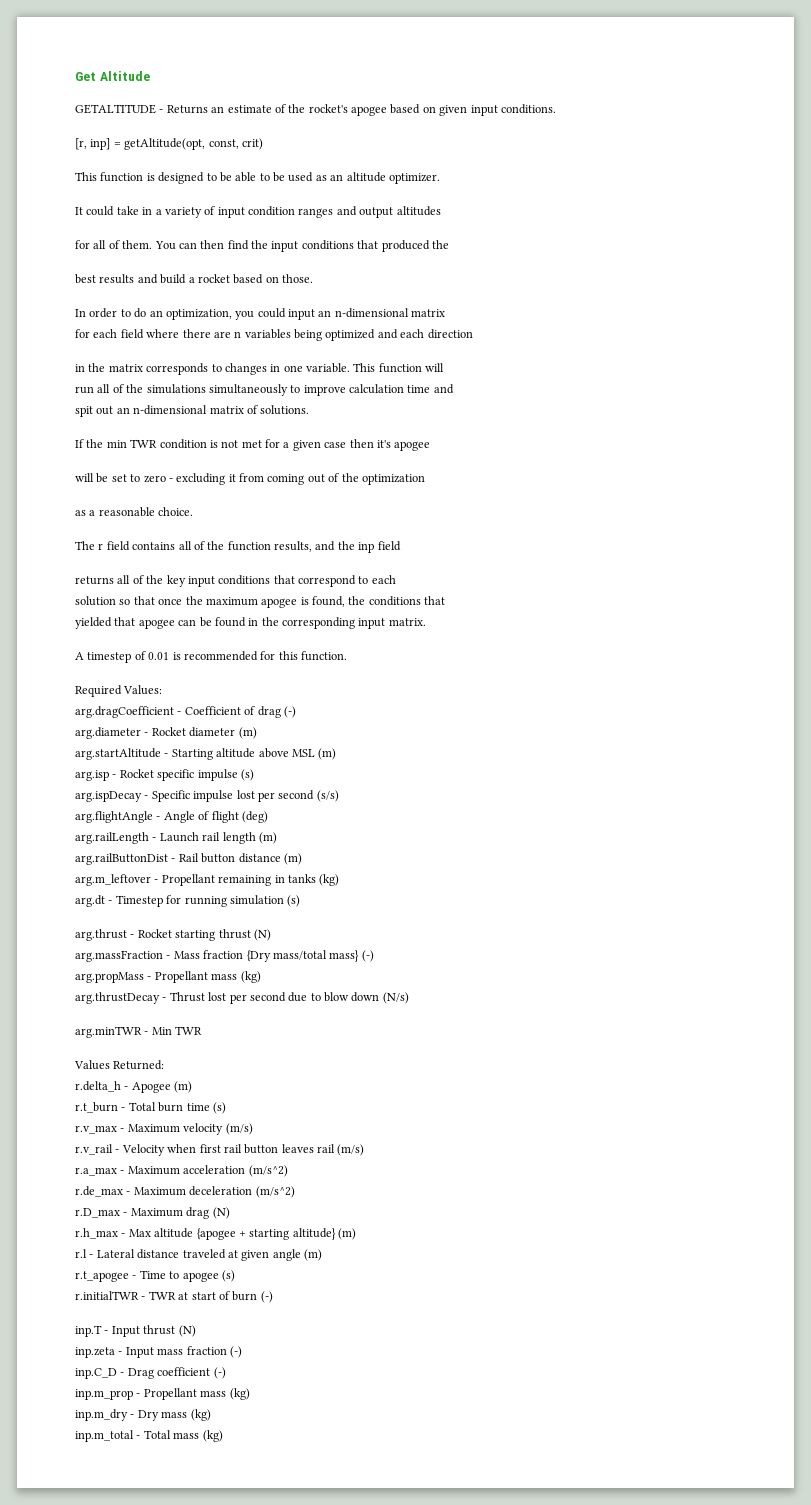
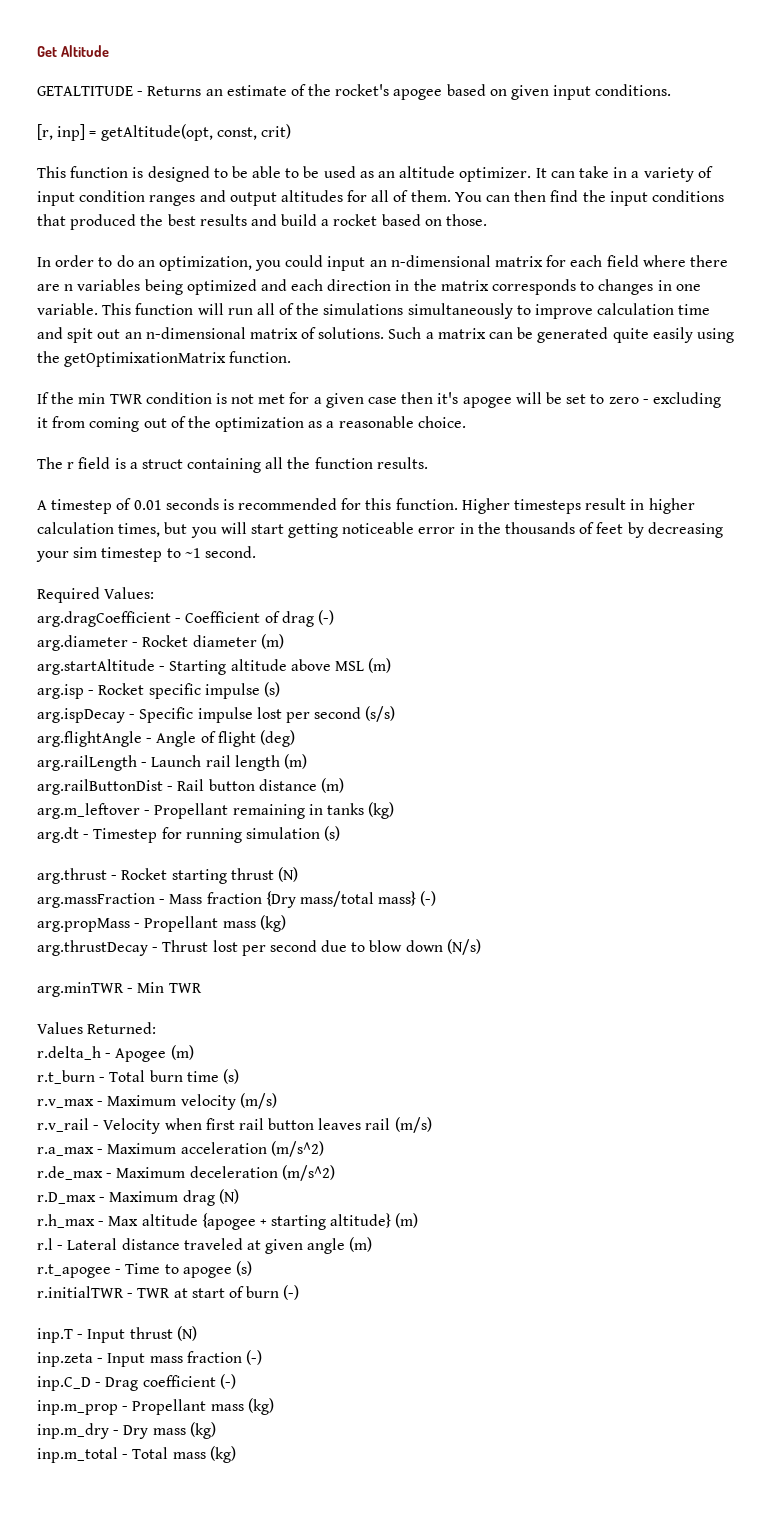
[75,206,115,216] // It could -> [535,168,575,178] It can
(441, 211) // -> (343, 196) none
(449, 244) // -> (164, 220) none
(446, 313) // -> (544, 261) none
(473, 334) // -> (392, 285) none
(445, 367) // -> (224, 309) none
(454, 389) // -> (63, 333) none
(310, 410) none -> [388,327,734,343] [37,351,292,367] Such a matrix can be generated quite easily using the getOptimixationMatrix function.
(431, 446) // -> (512, 402) none
(425, 479) // -> (305, 424) none
[132,541,401,553] [75,575,396,587] [75,596,446,608] [75,617,426,629] contains all of the function results, and the inp field // returns all of the key input conditions that correspond to each // solution so that once the maximum apogee is found, the conditions that // yielded that apogee can be found in the corresponding input matrix. -> [114,457,428,473] is a struct containing all the function results.
(170, 656) none -> [165,498,219,510] seconds
(347, 656) none -> [461,498,695,514] [37,522,723,538] [36,546,256,562] Higher timesteps result in higher calculation times, but you will start getting noticeable error in the thousands of feet by decreasing your sim timestep to ~1 second.

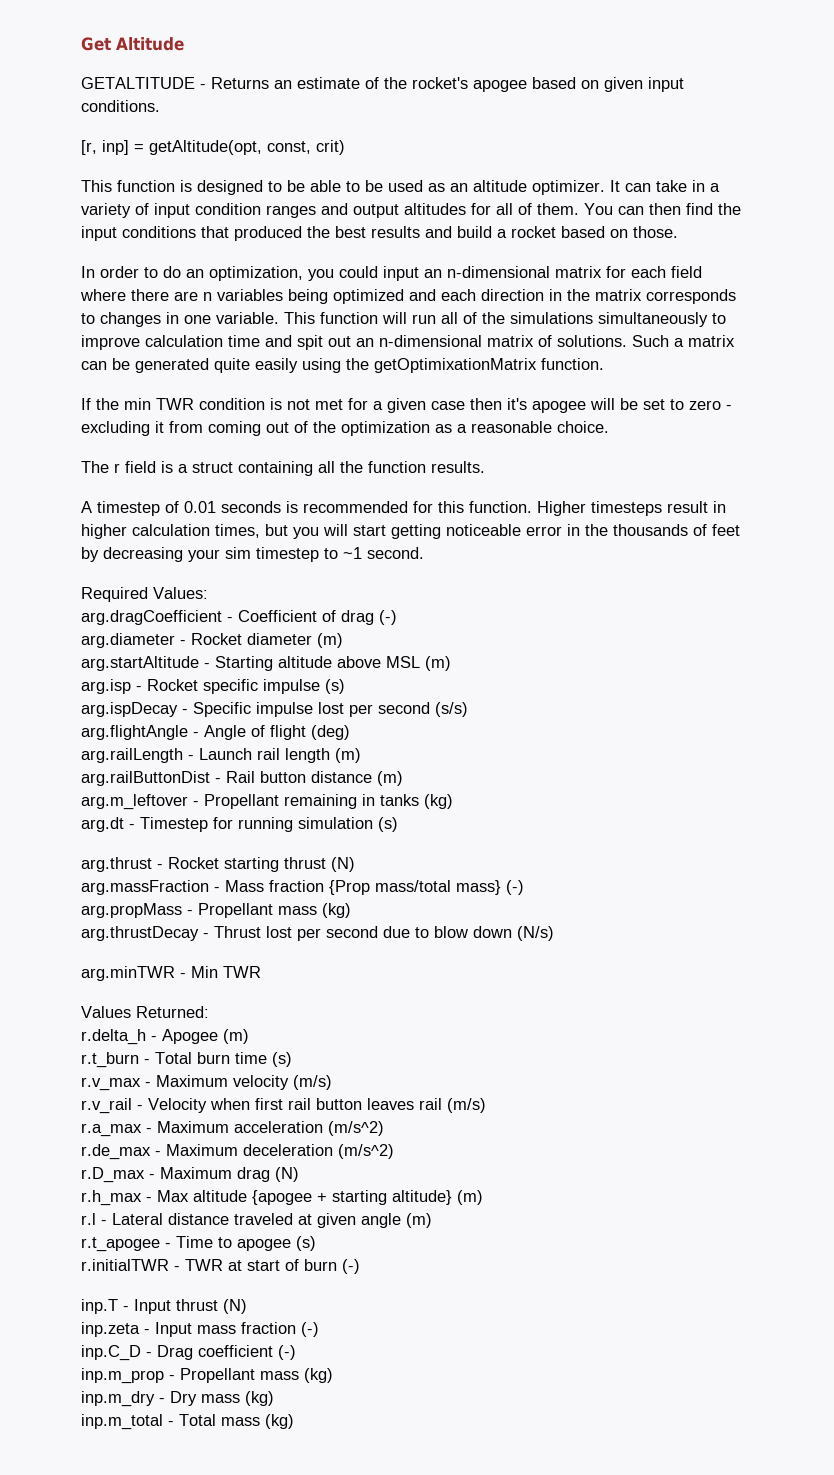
[265,891,296,908] {Dry -> [329,880,370,895] {Prop

